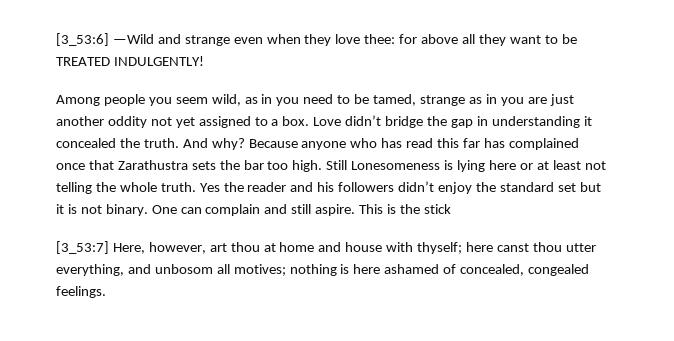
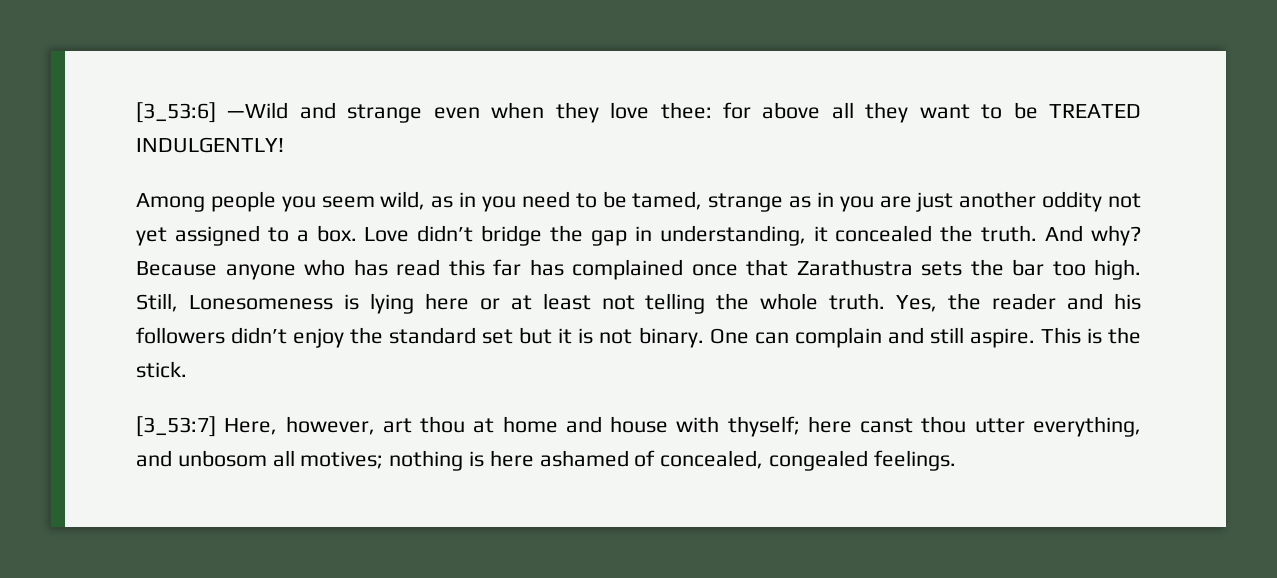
[491,116,580,128] understanding -> [659,225,806,246] understanding,
[326,160,348,170] Still -> [136,293,178,312] Still,
[199,183,220,192] Yes -> [896,295,938,312] Yes,
[423,204,451,214] stick -> [136,361,187,378] stick.

